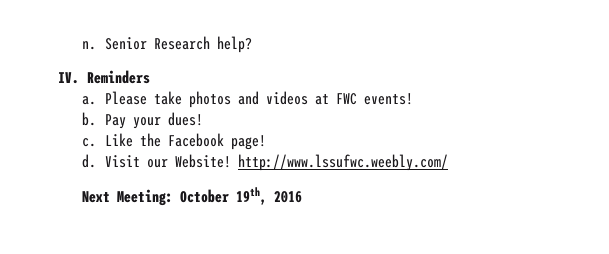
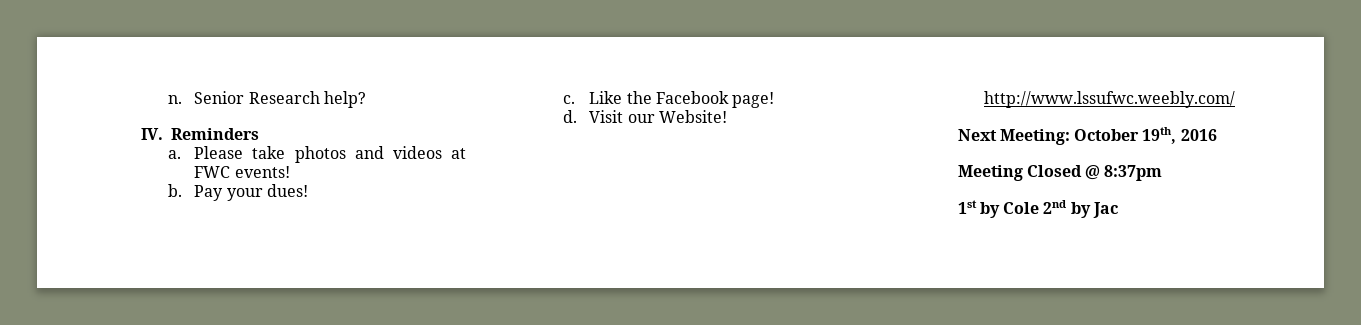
(302, 197) none -> [957,165,1163,181] [957,200,1119,218] // Meeting Closed @ 8:37pm // 1st by Cole 2nd by Jac

